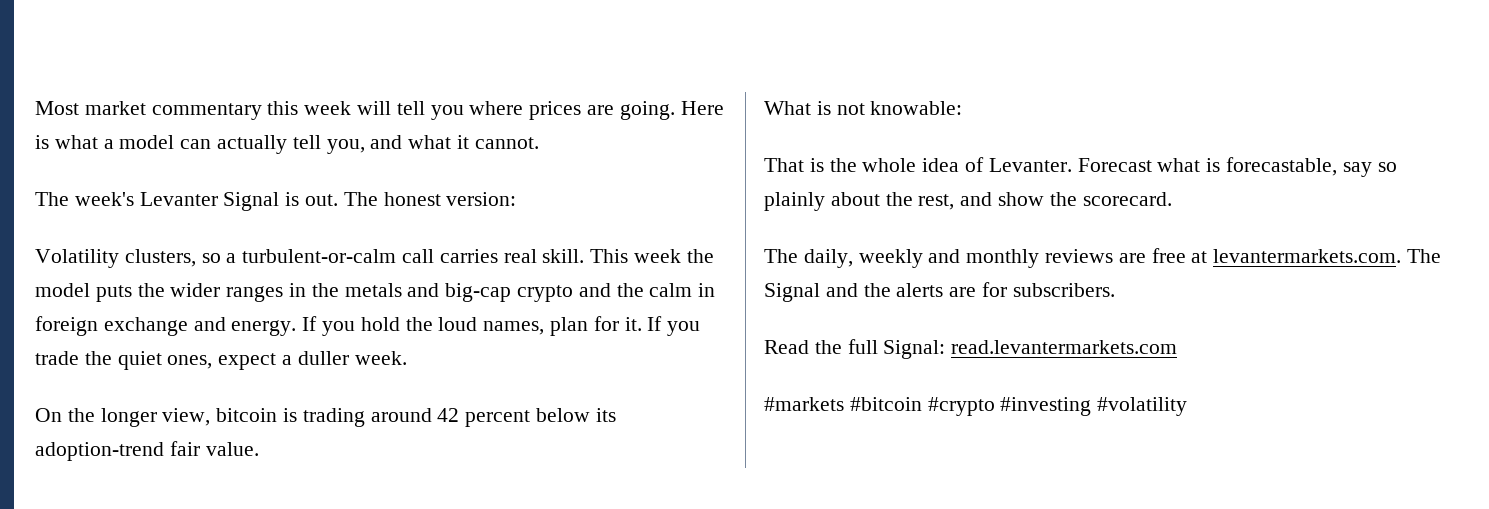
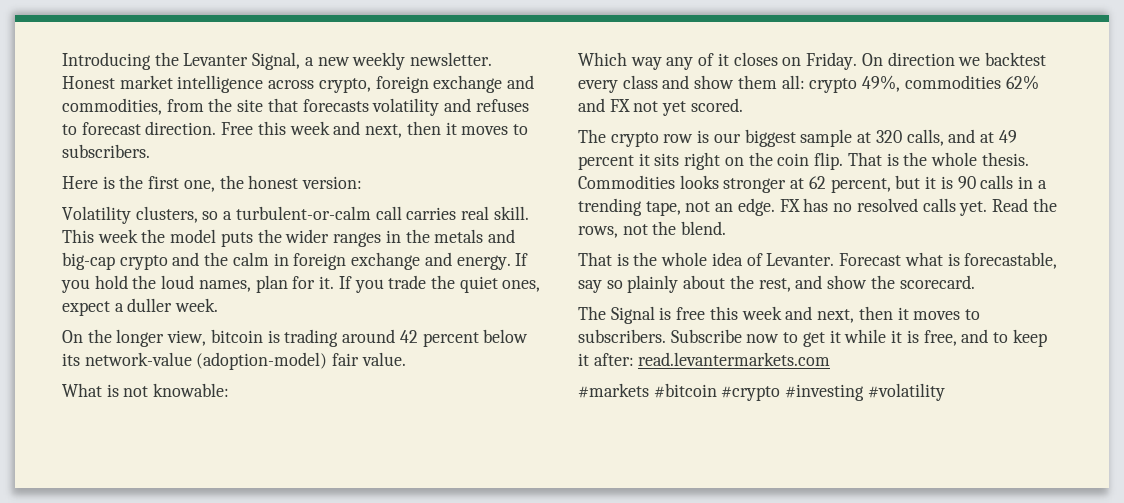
[35,101,724,120] [35,135,539,154] [35,192,378,211] Most market commentary this week will tell you where prices are going. Here is what a model can actually tell you, and what it cannot. // The week's Levanter Signal is out. The -> [62,52,493,70] [62,75,535,93] [62,98,529,116] [62,121,528,138] [62,144,150,158] [62,175,244,192] Introducing the Levanter Signal, a new weekly newsletter. Honest market intelligence across crypto, foreign exchange and commodities, from the site that forecasts volatility and refuses to forecast direction. Free this week and next, then it moves to subscribers. // Here is the first one, the
[35,442,164,461] adoption-trend -> [84,352,328,370] network-value (adoption-model)
(963, 108) none -> [578,52,1046,70] [578,75,1039,93] [578,98,743,116] [578,129,1017,147] [578,152,1029,170] [578,175,1047,193] [578,198,1057,216] [578,221,727,238] // Which way any of it closes on Friday. On direction we backtest every class and show them all: crypto 49%, commodities 62% and FX not yet scored. // The crypto row is our biggest sample at 320 calls, and at 49 percent it sits right on the coin flip. That is the whole thesis. Commodities looks stronger at 62 percent, but it is 90 calls in a trending tape, not an edge. FX has no resolved calls yet. Read the rows, not the blend.
[803,248,1442,268] [764,282,1115,302] [764,339,946,359] daily, weekly and monthly reviews are free at levantermarkets.com. The Signal and the alerts are for subscribers. // Read the full Signal: -> [610,306,980,324] [578,329,1047,347] [578,353,634,366] Signal is free this week and next, then it moves to subscribers. Subscribe now to get it while it is free, and to keep it after:

